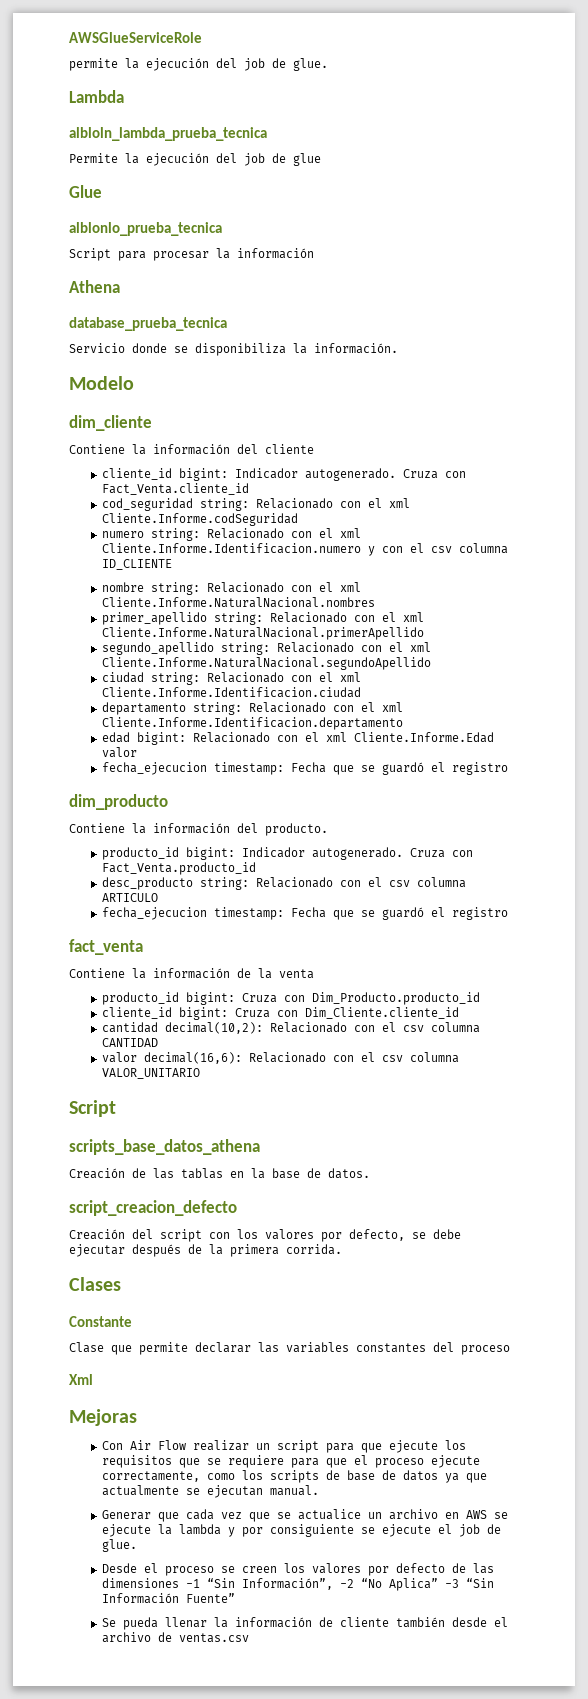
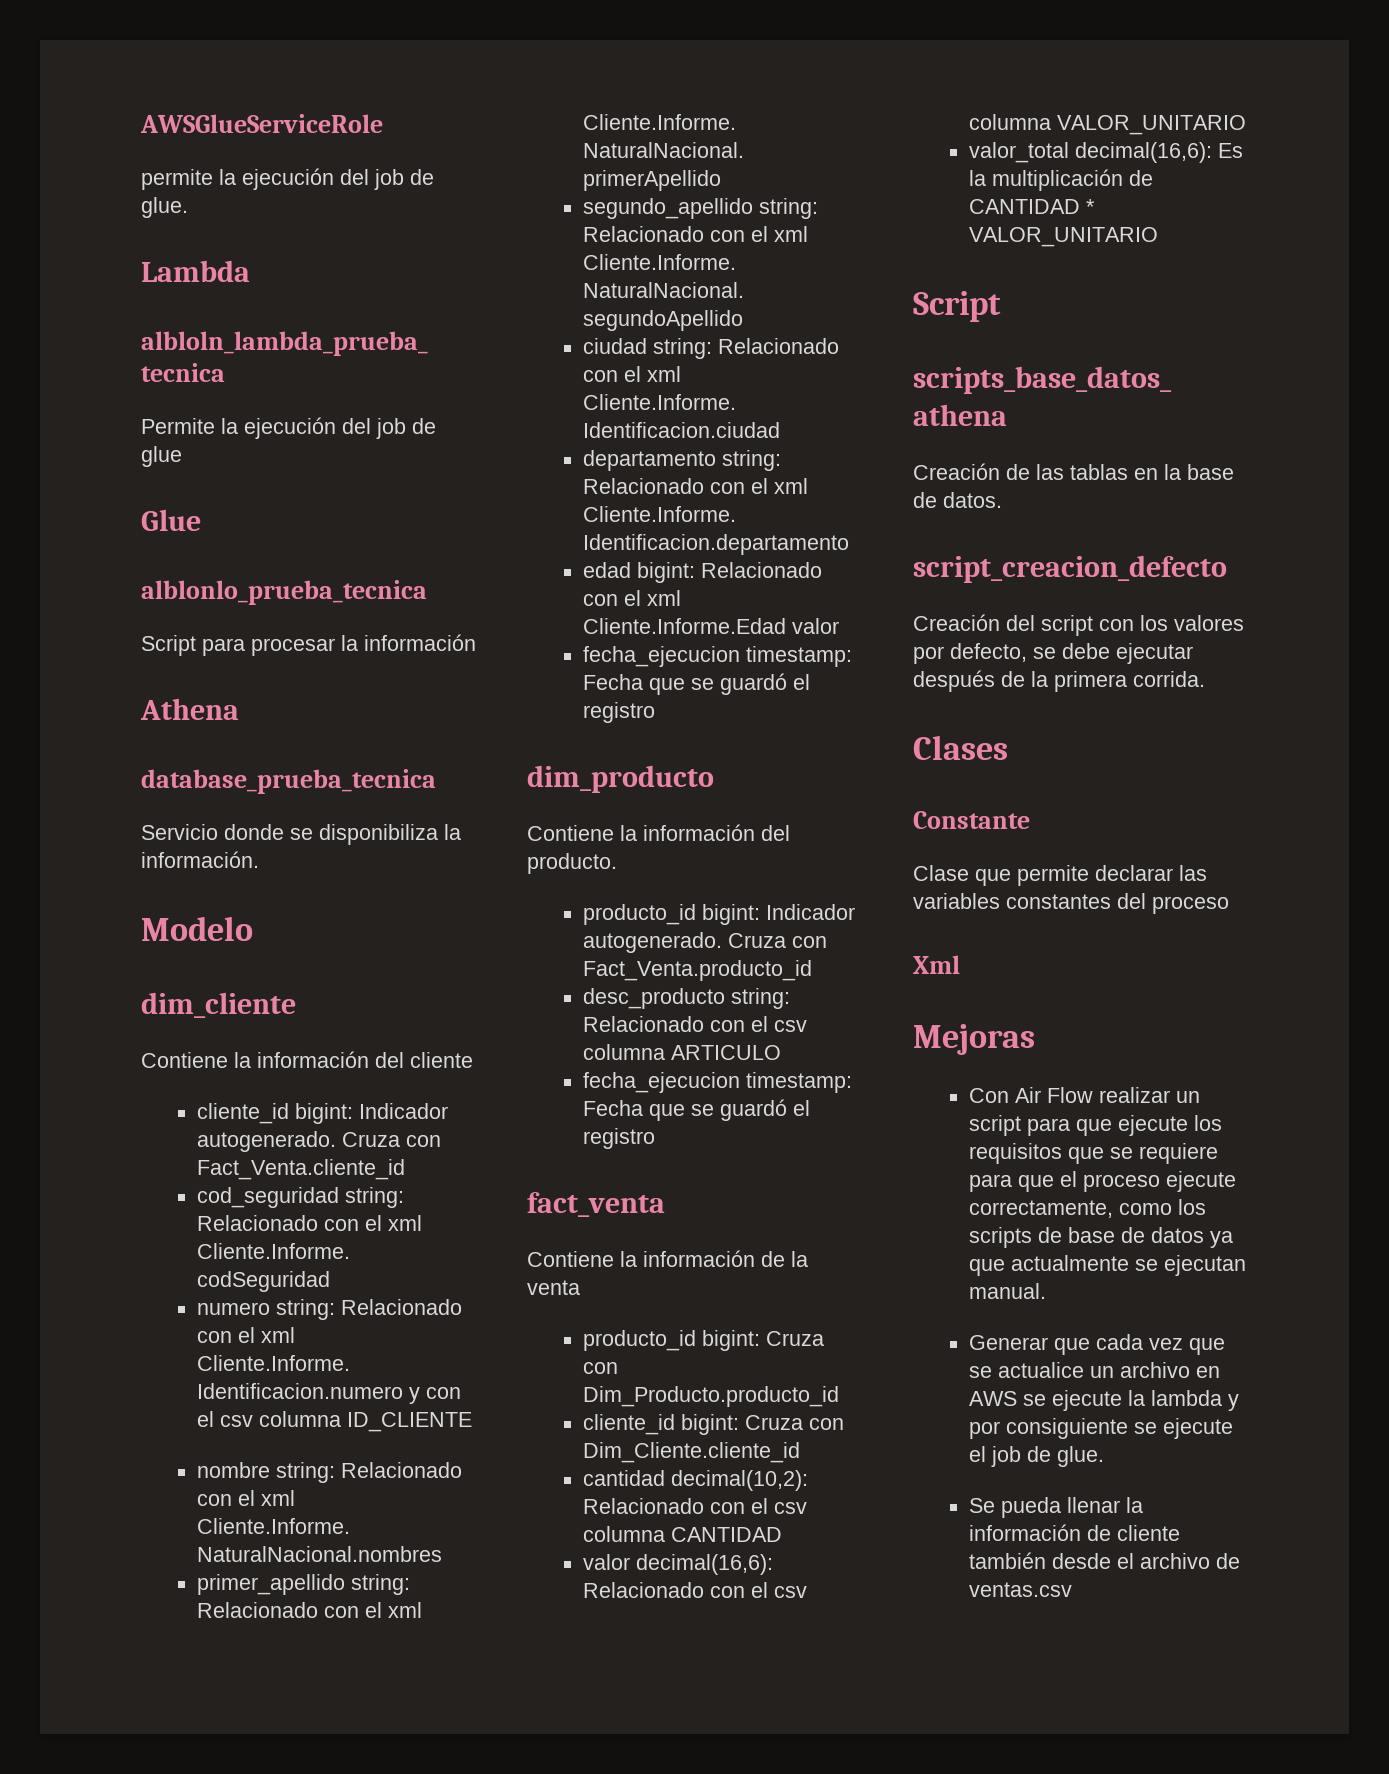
(200, 1073) none -> [969,142,1244,163] [969,169,1154,191] [969,199,1096,214] [969,227,1159,247] // valor_total decimal(16,6): Es la multiplicación de CANTIDAD * VALOR_UNITARIO
[101,1563,494,1576] [101,1578,494,1591] [101,1593,235,1604] // Desde el proceso se creen los valores por defecto de las dimensiones -1 “Sin Información”, -2 “No Aplica” -3 “Sin Información Fuente” -> (1105, 1456) none

